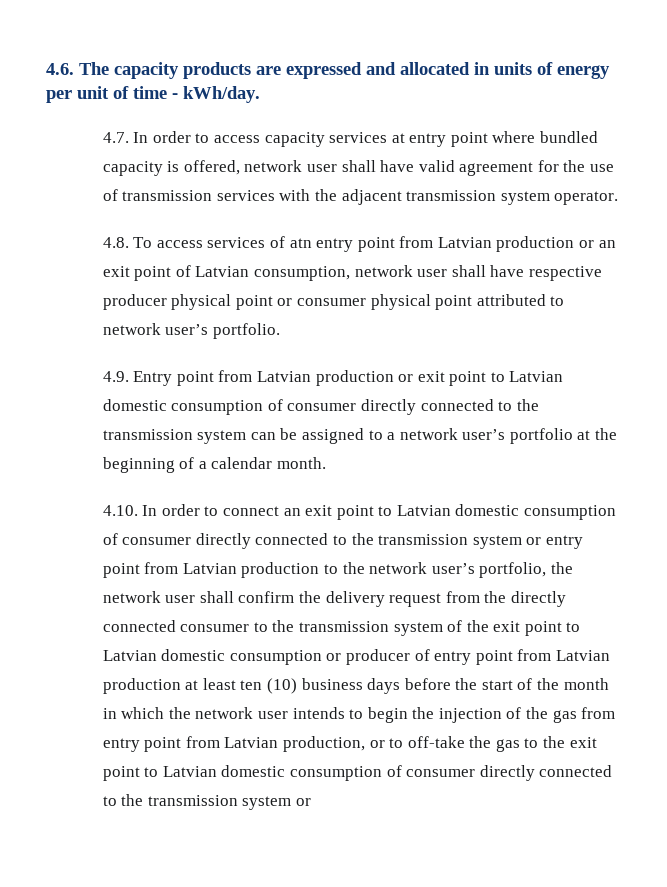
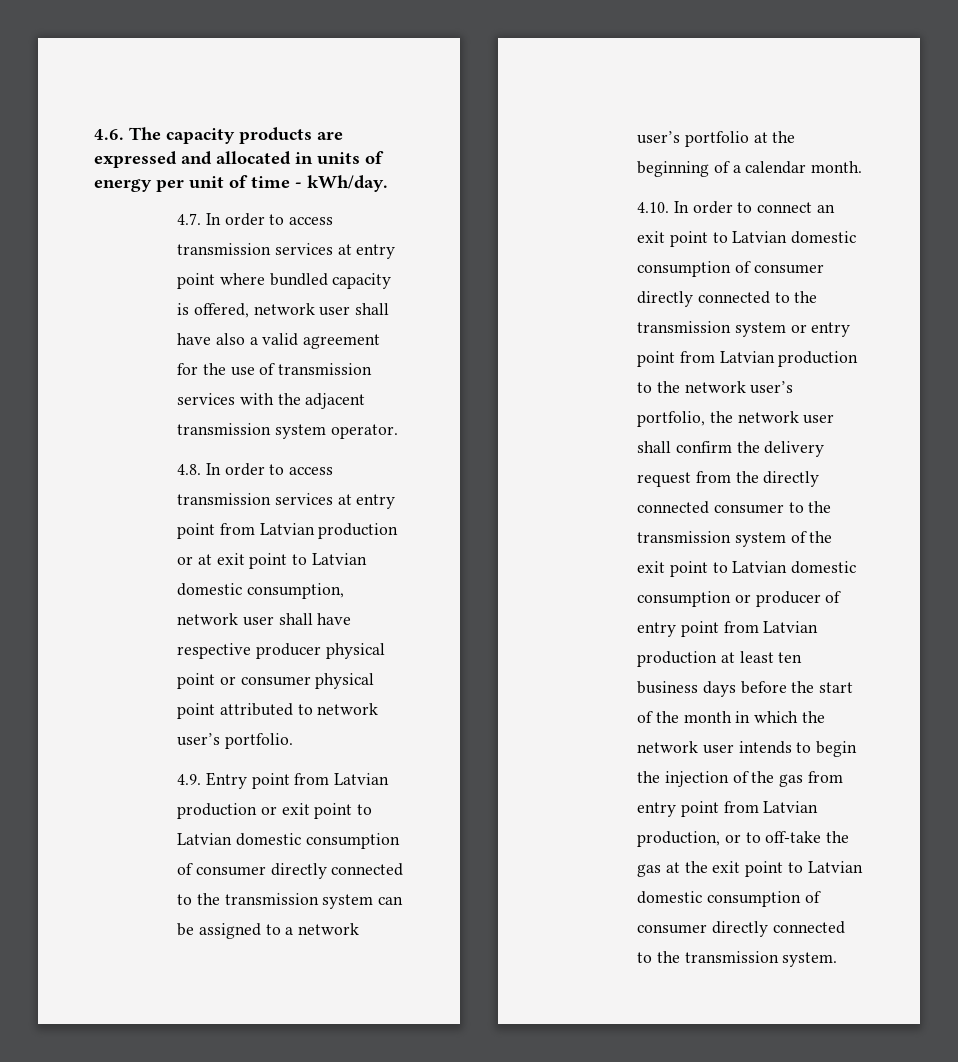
[264,132,325,147] capacity -> [177,243,272,255] transmission
(415, 166) none -> [216,333,258,345] also a
[133,236,312,248] To access services of atn -> [206,463,334,476] [177,493,352,505] In order to access transmission services at
[598,240,616,248] [102,265,250,281] an exit point of Latvian -> [198,553,367,569] [177,583,243,596] at exit point to Latvian domestic
[266,678,297,694] (10) -> (803, 657) none
[524,738,539,748] to -> [666,862,681,873] at
[242,796,311,810] system or -> [782,952,838,967] system.

